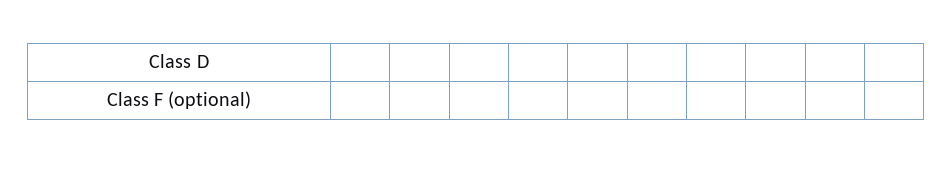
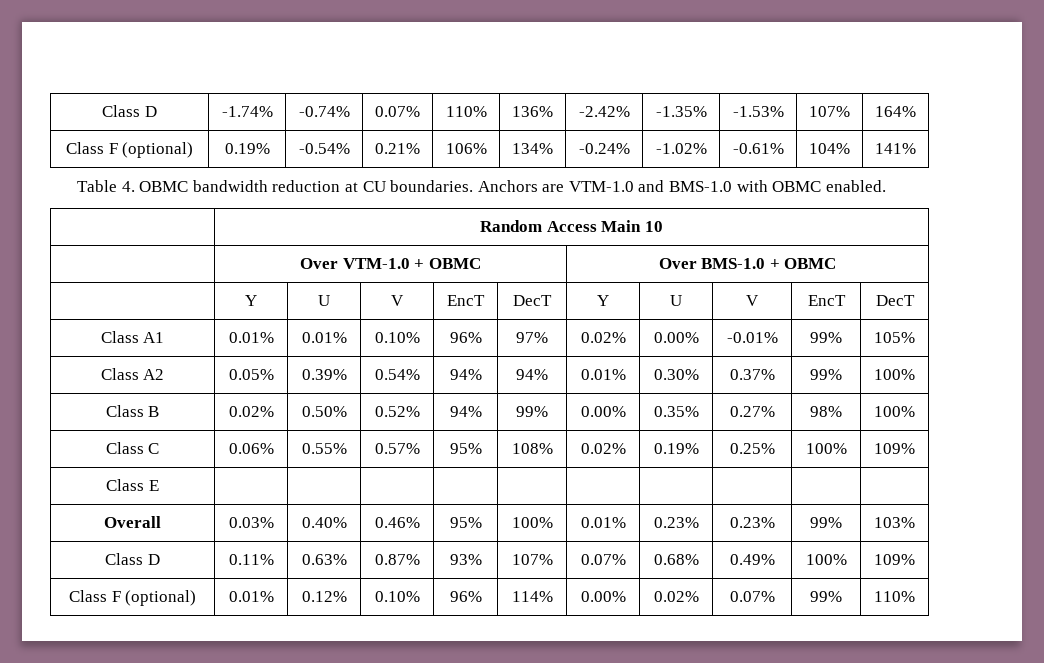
[149,54,209,68] [106,91,252,109] Class D | | | | | | | | | | // Class F (optional) | | | | | | | | | | -> [102,105,157,117] [221,106,273,117] [298,106,350,117] [375,106,420,117] [445,106,487,117] [512,106,553,117] [578,106,630,117] [655,106,707,117] [732,106,784,117] [809,106,850,117] [875,106,916,117] [65,142,194,158] [224,143,270,154] [298,143,350,154] [375,143,420,154] [445,143,487,154] [512,143,553,154] [578,143,630,154] [655,143,707,154] [732,143,784,154] [809,143,850,154] [875,143,916,154] [76,180,886,192] [480,220,663,232] [300,258,481,269] [658,258,837,269] [244,295,257,306] [318,295,330,306] [391,295,404,306] [447,295,485,306] [513,295,552,306] [597,295,609,306] [670,295,682,306] [746,295,759,306] [807,295,846,306] [875,295,915,306] [100,331,165,343] [228,332,274,343] [301,332,347,343] [374,332,420,343] [449,332,482,343] [516,332,548,343] [580,332,626,343] [653,332,699,343] [726,332,778,343] [810,332,842,343] [874,332,915,343] [100,368,165,380] [228,369,274,380] [301,369,347,380] [374,369,420,380] [449,369,482,380] [516,369,548,380] [580,369,626,380] [653,369,699,380] [729,369,775,380] [810,369,842,380] [874,369,915,380] [105,405,160,417] [228,406,274,417] [301,406,347,417] [374,406,420,417] [449,406,482,417] [516,406,548,417] [580,406,626,417] [653,406,699,417] [729,406,775,417] [810,406,842,417] [874,406,915,417] [105,442,160,454] [228,443,274,454] [301,443,347,454] [374,443,420,454] [449,443,482,454] [511,443,553,454] [580,443,626,454] [653,443,699,454] [729,443,775,454] [805,443,847,454] [874,443,915,454] [106,479,159,491] [104,516,161,528] [228,517,274,528] [301,517,347,528] [374,517,420,528] [449,517,482,528] [511,517,553,528] [580,517,626,528] [653,517,699,528] [729,517,775,528] [810,517,842,528] [874,517,915,528] [105,553,160,565] [228,554,274,565] [301,554,347,565] [374,554,420,565] [449,554,482,565] [511,554,553,565] [580,554,626,565] [653,554,699,565] [729,554,775,565] [805,554,847,565] [874,554,915,565] [68,590,197,606] [228,591,274,602] [301,591,347,602] [374,591,420,602] [449,591,482,602] [511,591,553,602] [580,591,626,602] [653,591,699,602] [729,591,775,602] [810,591,842,602] [874,591,915,602] Class D | -1.74% | -0.74% | 0.07% | 110% | 136% | -2.42% | -1.35% | -1.53% | 107% | 164% // Class F (optional) | 0.19% | -0.54% | 0.21% | 106% | 134% | -0.24% | -1.02% | -0.61% | 104% | 141% // Table 4. OBMC bandwidth reduction at CU boundaries. Anchors are VTM-1.0 and BMS-1.0 with OBMC enabled. // | Random Access Main 10 // | Over VTM-1.0 + OBMC | Over BMS-1.0 + OBMC // | Y | U | V | EncT | DecT | Y | U | V | EncT | DecT // Class A1 | 0.01% | 0.01% | 0.10% | 96% | 97% | 0.02% | 0.00% | -0.01% | 99% | 105% // Class A2 | 0.05% | 0.39% | 0.54% | 94% | 94% | 0.01% | 0.30% | 0.37% | 99% | 100% // Class B | 0.02% | 0.50% | 0.52% | 94% | 99% | 0.00% | 0.35% | 0.27% | 98% | 100% // Class C | 0.06% | 0.55% | 0.57% | 95% | 108% | 0.02% | 0.19% | 0.25% | 100% | 109% // Class E | | | | | | | | | | // Overall | 0.03% | 0.40% | 0.46% | 95% | 100% | 0.01% | 0.23% | 0.23% | 99% | 103% // Class D | 0.11% | 0.63% | 0.87% | 93% | 107% | 0.07% | 0.68% | 0.49% | 100% | 109% // Class F (optional) | 0.01% | 0.12% | 0.10% | 96% | 114% | 0.00% | 0.02% | 0.07% | 99% | 110%

